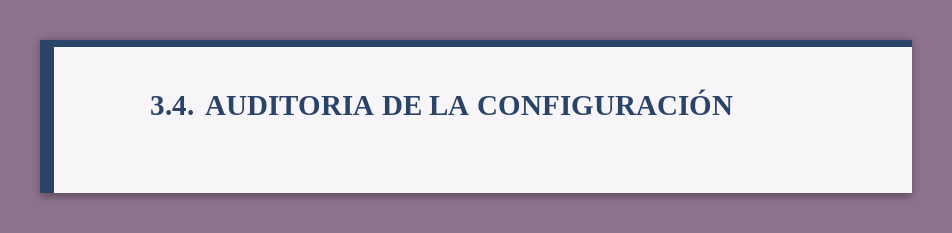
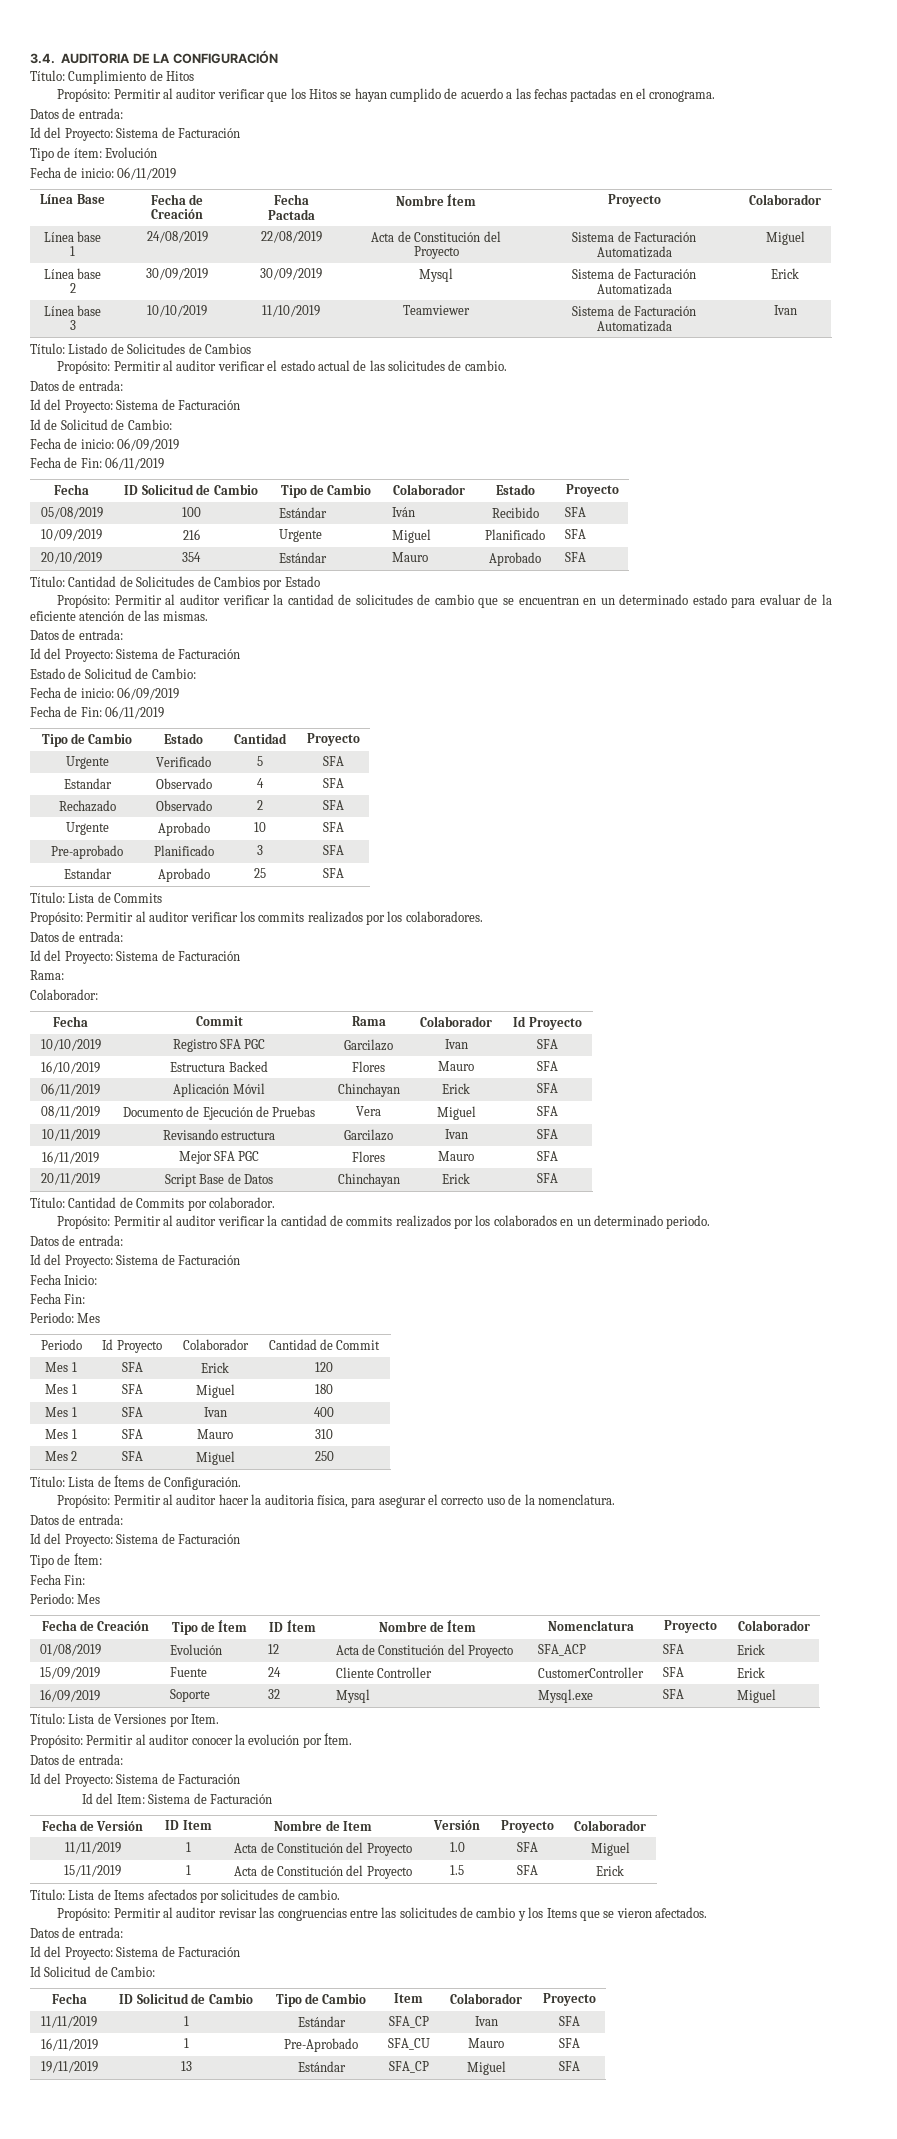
(734, 102) none -> [30,70,195,84] [57,88,716,102] [30,108,123,119] [30,127,240,141] [30,147,158,161] [30,167,177,180] [40,194,105,204] [150,194,204,205] [151,209,203,219] [273,194,309,205] [267,209,315,220] [395,194,477,206] [607,194,661,207] [749,194,821,205] [43,231,102,242] [70,246,75,256] [146,231,208,243] [260,231,322,243] [371,231,501,242] [413,246,459,259] [572,231,696,242] [596,246,672,258] [765,231,805,245] [43,268,102,279] [69,283,76,293] [146,268,208,280] [260,268,322,280] [419,268,453,282] [572,268,696,279] [596,283,672,295] [771,268,799,279] [43,305,102,316] [69,320,76,330] [147,305,207,317] [262,305,320,317] [403,305,470,315] [572,305,696,316] [596,320,672,332] [773,305,797,315] [30,343,251,354] [57,360,507,374] [30,380,123,391] [30,399,240,413] [30,419,172,430] [30,438,180,451] [30,457,165,470] [54,484,89,495] [124,484,258,495] [280,484,372,498] [392,484,465,495] [495,484,535,495] [565,484,619,497] [40,507,103,519] [181,507,201,517] [278,507,327,518] [391,507,415,517] [491,507,539,518] [564,507,586,517] [41,529,102,541] [182,529,200,540] [278,529,322,542] [391,529,431,543] [485,529,545,540] [564,529,586,539] [41,552,102,564] [182,552,201,562] [278,552,327,563] [391,552,428,562] [489,552,541,566] [564,552,586,562] [30,576,320,590] [57,594,833,608] [30,610,208,621] [30,629,123,640] [30,648,240,662] [30,668,196,679] [30,687,180,700] [30,706,165,719] [41,733,133,747] [164,733,203,744] [234,733,287,744] [306,733,360,746] [65,756,109,769] [156,756,211,767] [257,756,263,766] [322,756,344,766] [63,778,112,789] [155,778,212,789] [257,778,264,788] [322,778,344,788] [58,800,116,812] [155,800,212,811] [257,800,263,810] [322,800,344,810] [65,822,109,835] [157,822,210,836] [254,822,266,832] [322,822,344,832] [51,845,123,859] [153,845,214,856] [257,845,263,855] [322,845,344,855] [63,868,112,879] [157,868,210,882] [254,868,266,878] [322,868,344,878] [30,892,163,903] [30,911,483,925] [30,931,123,942] [30,950,240,964] [30,970,64,980] [30,989,98,1000] [53,1016,88,1027] [195,1016,243,1026] [351,1016,386,1026] [420,1016,492,1027] [513,1016,582,1030] [40,1039,101,1051] [172,1039,266,1052] [344,1039,393,1051] [444,1039,468,1049] [537,1039,558,1049] [41,1061,100,1074] [170,1061,268,1072] [352,1061,385,1072] [438,1061,474,1071] [537,1061,558,1071] [41,1083,100,1096] [173,1083,265,1097] [337,1083,400,1097] [442,1083,470,1094] [537,1083,558,1093] [41,1106,100,1118] [122,1106,316,1120] [356,1106,381,1116] [436,1106,476,1120] [537,1106,558,1116] [41,1129,100,1141] [162,1129,276,1140] [344,1129,393,1141] [444,1129,468,1139] [537,1129,558,1139] [42,1151,99,1164] [178,1151,260,1164] [352,1151,385,1162] [438,1151,474,1161] [537,1151,558,1161] [41,1173,100,1185] [164,1173,274,1187] [337,1173,400,1187] [442,1173,470,1184] [537,1173,558,1183] [30,1197,275,1211] [57,1215,711,1229] [30,1235,123,1246] [30,1254,240,1268] [30,1274,98,1285] [30,1293,86,1304] [30,1312,101,1323] [40,1339,82,1350] [102,1339,162,1353] [182,1339,249,1350] [268,1339,381,1350] [45,1362,77,1372] [121,1362,143,1372] [201,1362,229,1373] [315,1362,333,1372] [45,1384,77,1394] [121,1384,143,1394] [195,1384,235,1398] [315,1384,333,1394] [45,1407,77,1417] [121,1407,143,1417] [203,1407,227,1417] [314,1407,334,1417] [45,1429,77,1439] [121,1429,143,1439] [197,1429,233,1439] [315,1429,333,1439] [44,1451,78,1461] [121,1451,143,1461] [195,1451,235,1465] [314,1451,334,1461] [30,1475,241,1490] [57,1494,615,1508] [30,1514,123,1525] [30,1533,240,1547] [30,1553,102,1568] [30,1574,86,1585] [30,1593,101,1604] [41,1620,150,1631] [171,1620,248,1635] [269,1620,316,1632] [378,1620,477,1632] [548,1620,634,1631] [664,1620,717,1633] [737,1620,810,1631] [39,1644,101,1656] [169,1644,222,1655] [267,1644,279,1654] [335,1644,514,1658] [537,1644,586,1656] [662,1644,684,1654] [736,1644,765,1655] [39,1667,100,1679] [169,1667,207,1677] [267,1667,281,1677] [335,1667,433,1678] [537,1667,644,1678] [662,1667,684,1677] [736,1667,765,1678] [39,1689,100,1702] [169,1689,210,1702] [267,1689,280,1699] [335,1689,370,1703] [537,1689,593,1703] [662,1689,684,1699] [736,1689,776,1703] [30,1713,219,1727] [30,1733,352,1748] [30,1754,123,1765] [30,1773,240,1787] [82,1793,272,1804] [41,1820,144,1831] [165,1820,212,1830] [274,1820,372,1831] [433,1820,480,1830] [500,1820,554,1833] [574,1820,646,1831] [64,1842,121,1854] [186,1842,191,1852] [234,1842,412,1856] [449,1842,465,1852] [516,1842,538,1852] [590,1842,630,1856] [64,1865,121,1877] [186,1865,191,1875] [234,1865,412,1879] [450,1865,464,1875] [516,1865,538,1875] [596,1865,624,1876] [30,1889,340,1903] [57,1907,708,1921] [30,1927,123,1938] [30,1946,240,1960] [30,1966,156,1977] [51,1993,87,2004] [119,1993,253,2004] [275,1993,367,2007] [394,1993,423,2003] [450,1993,522,2004] [542,1993,596,2006] [41,2016,97,2028] [183,2016,189,2026] [297,2016,346,2027] [388,2016,429,2028] [474,2016,498,2026] [558,2016,580,2026] [40,2038,98,2051] [183,2038,189,2048] [284,2038,358,2052] [387,2038,430,2050] [468,2038,504,2048] [558,2038,580,2048] [40,2061,98,2073] [180,2061,192,2071] [297,2061,346,2072] [388,2061,429,2073] [466,2061,506,2075] [558,2061,580,2071] // Título: Cumplimiento de Hitos // Propósito: Permitir al auditor verificar que los Hitos se hayan cumplido de acuerdo a las fechas pactadas en el cronograma. // Datos de entrada: // Id del Proyecto: Sistema de Facturación // Tipo de ítem: Evolución // Fecha de inicio: 06/11/2019 // Línea Base | Fecha de Creación | Fecha Pactada | Nombre Ítem | Proyecto | Colaborador // Línea base 1 | 24/08/2019 | 22/08/2019 | Acta de Constitución del Proyecto | Sistema de Facturación Automatizada | Miguel // Línea base 2 | 30/09/2019 | 30/09/2019 | Mysql | Sistema de Facturación Automatizada | Erick // Línea base 3 | 10/10/2019 | 11/10/2019 | Teamviewer | Sistema de Facturación Automatizada | Ivan // Título: Listado de Solicitudes de Cambios // Propósito: Permitir al auditor verificar el estado actual de las solicitudes de cambio. // Datos de entrada: // Id del Proyecto: Sistema de Facturación // Id de Solicitud de Cambio: // Fecha de inicio: 06/09/2019 // Fecha de Fin: 06/11/2019 // Fecha | ID Solicitud de Cambio | Tipo de Cambio | Colaborador | Estado | Proyecto // 05/08/2019 | 100 | Estándar | Iván | Recibido | SFA // 10/09/2019 | 216 | Urgente | Miguel | Planificado | SFA // 20/10/2019 | 354 | Estándar | Mauro | Aprobado | SFA // Título: Cantidad de Solicitudes de Cambios por Estado // Propósito: Permitir al auditor verificar la cantidad de solicitudes de cambio que se encuentran en un determinado estado para evaluar de la eficiente atención de las mismas. // Datos de entrada: // Id del Proyecto: Sistema de Facturación // Estado de Solicitud de Cambio: // Fecha de inicio: 06/09/2019 // Fecha de Fin: 06/11/2019 // Tipo de Cambio | Estado | Cantidad | Proyecto // Urgente | Verificado | 5 | SFA // Estandar | Observado | 4 | SFA // Rechazado | Observado | 2 | SFA // Urgente | Aprobado | 10 | SFA // Pre-aprobado | Planificado | 3 | SFA // Estandar | Aprobado | 25 | SFA // Título: Lista de Commits // Propósito: Permitir al auditor verificar los commits realizados por los colaboradores. // Datos de entrada: // Id del Proyecto: Sistema de Facturación // Rama: // Colaborador: // Fecha | Commit | Rama | Colaborador | Id Proyecto // 10/10/2019 | Registro SFA PGC | Garcilazo | Ivan | SFA // 16/10/2019 | Estructura Backed | Flores | Mauro | SFA // 06/11/2019 | Aplicación Móvil | Chinchayan | Erick | SFA // 08/11/2019 | Documento de Ejecución de Pruebas | Vera | Miguel | SFA // 10/11/2019 | Revisando estructura | Garcilazo | Ivan | SFA // 16/11/2019 | Mejor SFA PGC | Flores | Mauro | SFA // 20/11/2019 | Script Base de Datos | Chinchayan | Erick | SFA // Título: Cantidad de Commits por colaborador. // Propósito: Permitir al auditor verificar la cantidad de commits realizados por los colaborados en un determinado periodo. // Datos de entrada: // Id del Proyecto: Sistema de Facturación // Fecha Inicio: // Fecha Fin: // Periodo: Mes // Periodo | Id Proyecto | Colaborador | Cantidad de Commit // Mes 1 | SFA | Erick | 120 // Mes 1 | SFA | Miguel | 180 // Mes 1 | SFA | Ivan | 400 // Mes 1 | SFA | Mauro | 310 // Mes 2 | SFA | Miguel | 250 // Título: Lista de Ítems de Configuración. // Propósito: Permitir al auditor hacer la auditoria física, para asegurar el correcto uso de la nomenclatura. // Datos de entrada: // Id del Proyecto: Sistema de Facturación // Tipo de Ítem: // Fecha Fin: // Periodo: Mes // Fecha de Creación | Tipo de Ítem | ID Ítem | Nombre de Ítem | Nomenclatura | Proyecto | Colaborador // 01/08/2019 | Evolución | 12 | Acta de Constitución del Proyecto | SFA_ACP | SFA | Erick // 15/09/2019 | Fuente | 24 | Cliente Controller | CustomerController | SFA | Erick // 16/09/2019 | Soporte | 32 | Mysql | Mysql.exe | SFA | Miguel // Título: Lista de Versiones por Item. // Propósito: Permitir al auditor conocer la evolución por Ítem. // Datos de entrada: // Id del Proyecto: Sistema de Facturación // Id del Item: Sistema de Facturación // Fecha de Versión | ID Item | Nombre de Item | Versión | Proyecto | Colaborador // 11/11/2019 | 1 | Acta de Constitución del Proyecto | 1.0 | SFA | Miguel // 15/11/2019 | 1 | Acta de Constitución del Proyecto | 1.5 | SFA | Erick // Título: Lista de Items afectados por solicitudes de cambio. // Propósito: Permitir al auditor revisar las congruencias entre las solicitudes de cambio y los Items que se vieron afectados. // Datos de entrada: // Id del Proyecto: Sistema de Facturación // Id Solicitud de Cambio: // Fecha | ID Solicitud de Cambio | Tipo de Cambio | Item | Colaborador | Proyecto // 11/11/2019 | 1 | Estándar | SFA_CP | Ivan | SFA // 16/11/2019 | 1 | Pre-Aprobado | SFA_CU | Mauro | SFA // 19/11/2019 | 13 | Estándar | SFA_CP | Miguel | SFA

